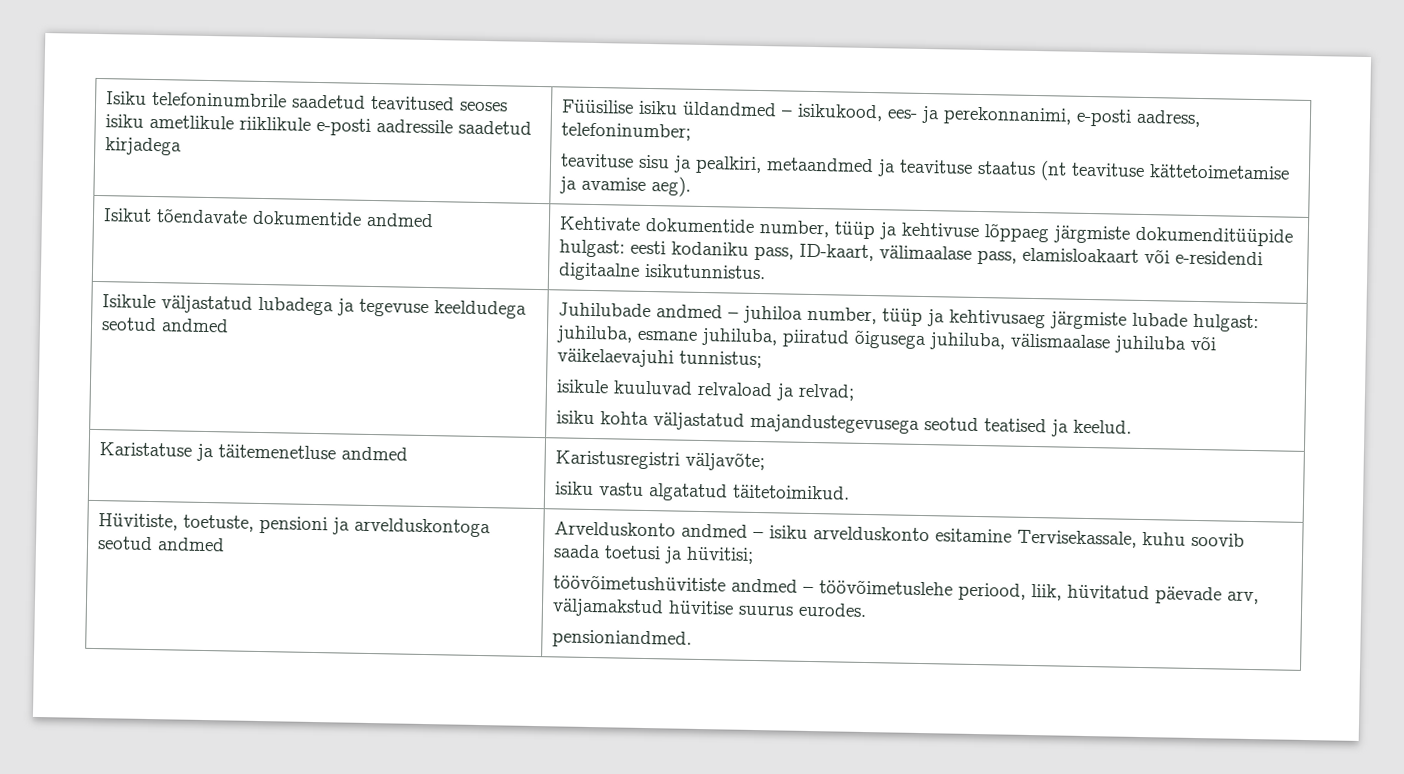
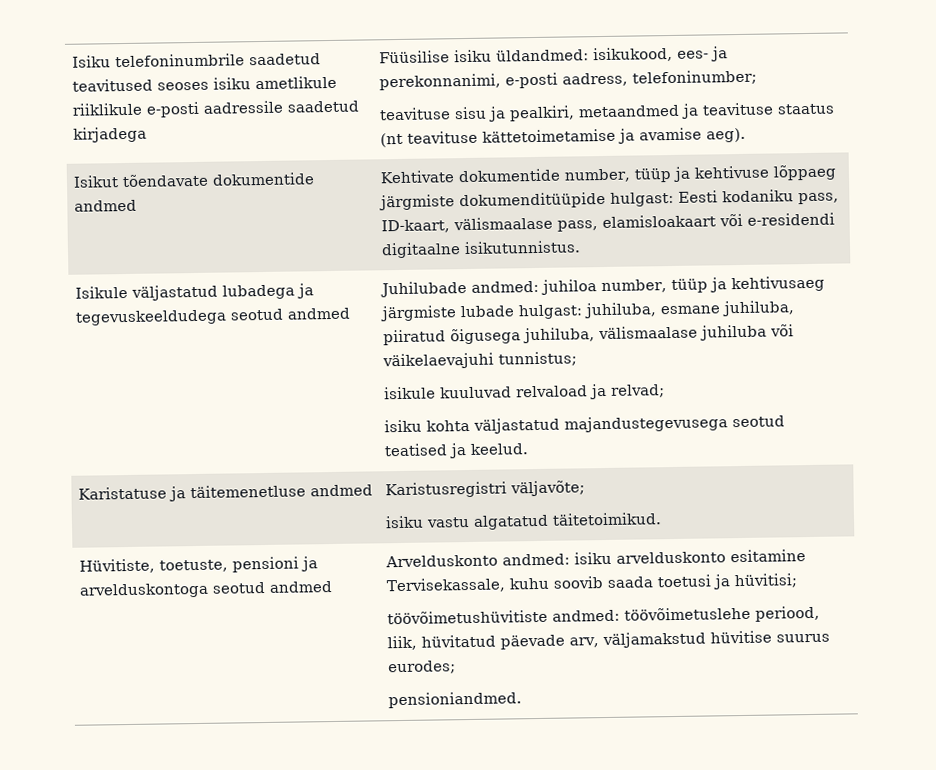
[682,101,794,117] üldandmed – -> [495,49,589,62] üldandmed:
[630,240,667,255] eesti -> [677,190,718,203] Eesti
[879,245,973,260] välimaalase -> [452,216,553,231] välismaalase
[359,298,528,319] tegevuse keeldudega -> [74,309,227,326] tegevuskeeldudega
[656,304,740,319] andmed – -> [470,280,539,293] andmed:
[681,523,765,539] andmed – -> [501,553,570,566] andmed:
[731,578,815,594] andmed – -> [551,609,620,622] andmed:
[798,602,868,618] eurodes. -> [387,660,456,675] eurodes;

